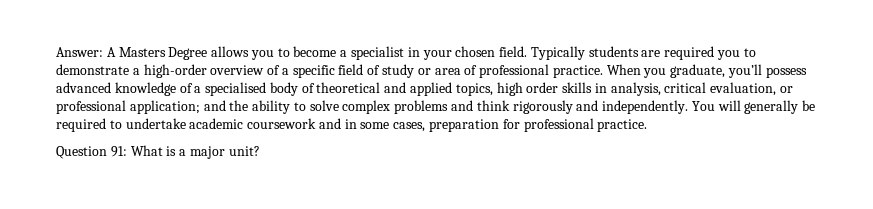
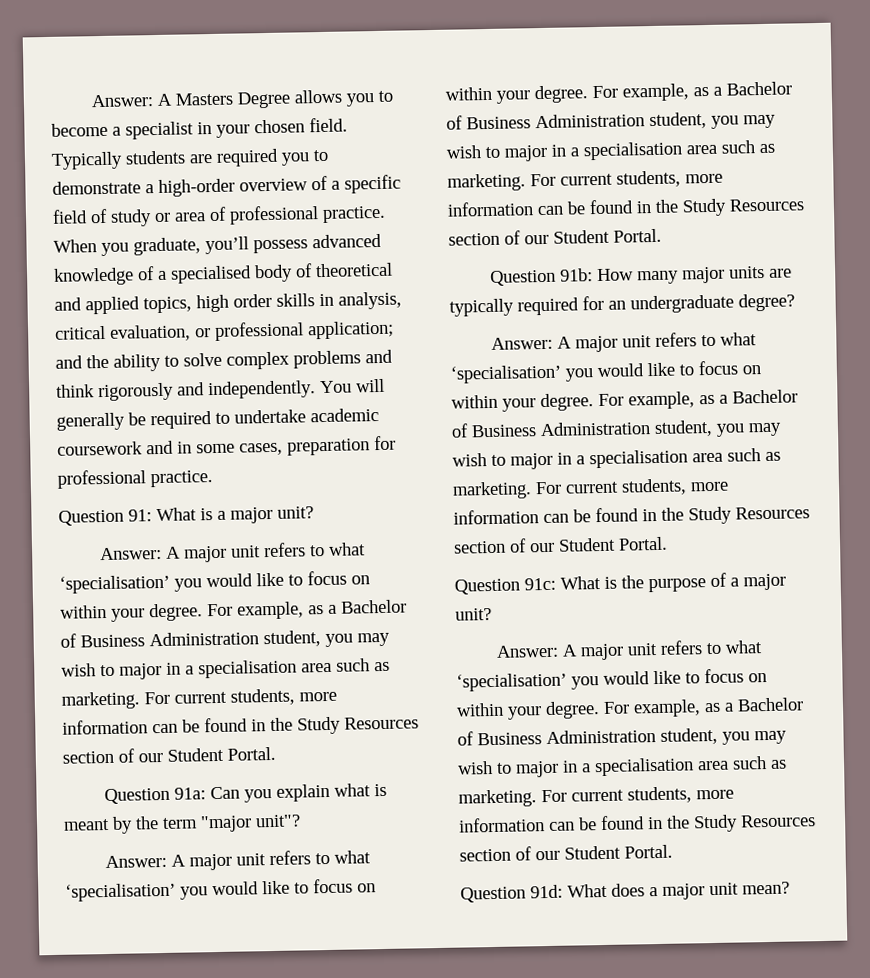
(260, 151) none -> [99,542,366,563] [59,570,370,594] [60,599,407,622] [60,630,390,648] [61,658,390,680] [61,688,337,710] [62,716,419,735] [62,746,276,764] [103,783,387,805] [63,814,301,834] [104,850,371,871] [65,878,376,902] [445,81,792,104] [446,112,776,130] [446,140,775,162] [447,170,723,192] [447,198,805,217] [448,228,662,246] [489,265,792,286] [449,293,795,317] [490,332,757,353] [450,360,761,384] [451,389,798,412] [451,419,782,438] [452,448,781,470] [452,478,729,500] [453,506,810,525] [453,536,668,554] [454,572,786,595] [455,608,492,621] [495,640,763,661] [456,668,767,692] [456,697,804,720] [457,727,787,746] [457,756,787,778] [458,786,734,808] [458,814,816,833] [459,844,673,862] [460,881,790,903] // Answer: A major unit refers to what ‘specialisation’ you would like to focus on within your degree. For example, as a Bachelor of Business Administration student, you may wish to major in a specialisation area such as marketing. For current students, more information can be found in the Study Resources section of our Student Portal. // Question 91a: Can you explain what is meant by the term "major unit"? // Answer: A major unit refers to what ‘specialisation’ you would like to focus on within your degree. For example, as a Bachelor of Business Administration student, you may wish to major in a specialisation area such as marketing. For current students, more information can be found in the Study Resources section of our Student Portal. // Question 91b: How many major units are typically required for an undergraduate degree? // Answer: A major unit refers to what ‘specialisation’ you would like to focus on within your degree. For example, as a Bachelor of Business Administration student, you may wish to major in a specialisation area such as marketing. For current students, more information can be found in the Study Resources section of our Student Portal. // Question 91c: What is the purpose of a major unit? // Answer: A major unit refers to what ‘specialisation’ you would like to focus on within your degree. For example, as a Bachelor of Business Administration student, you may wish to major in a specialisation area such as marketing. For current students, more information can be found in the Study Resources section of our Student Portal. // Question 91d: What does a major unit mean?

